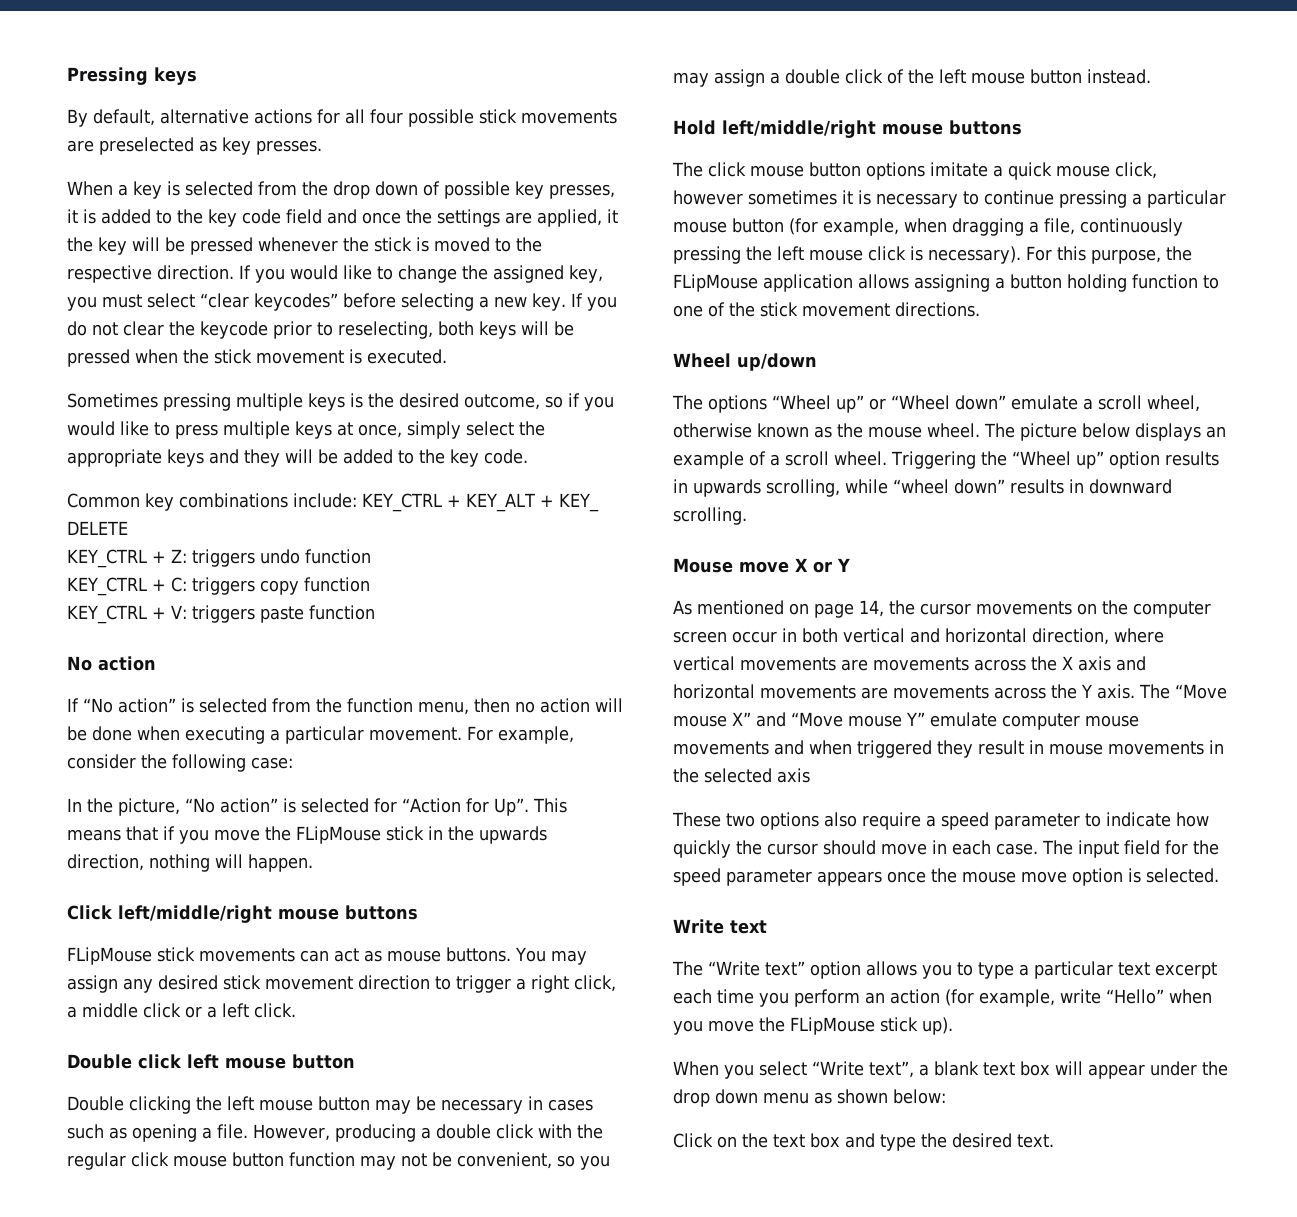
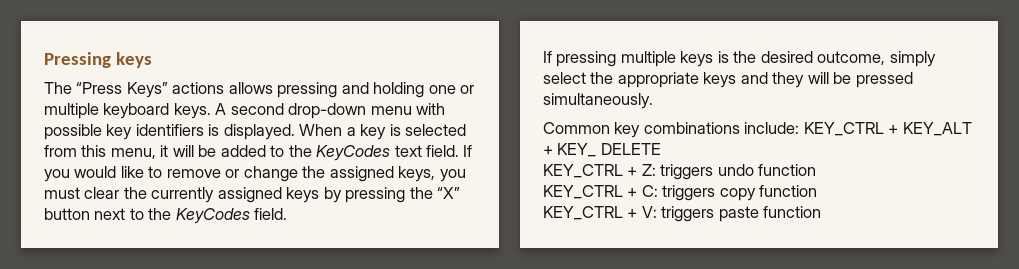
[67,109,617,127] [67,137,322,155] By default, alternative actions for all four possible stick movements are preselected as key presses. // -> [44,82,475,98] [44,103,446,119] [44,124,295,140] The “Press Keys” actions allows pressing and holding one or multiple keyboard keys. A second drop-down menu with possible key identifiers is displayed.
[302,181,615,199] [67,209,618,227] [67,237,542,255] [67,265,234,283] the drop down of possible key presses, it is added to the key code field and once the settings are applied, it the key will be pressed whenever the stick is moved to the respective direction. -> [81,145,460,161] this menu, it will be added to the KeyCodes text field.
(393, 273) none -> [166,169,240,178] remove or
[569,265,603,283] key, -> [398,166,436,182] keys,
[147,293,617,311] [67,321,574,339] [67,349,447,367] [67,393,158,408] select “clear keycodes” before selecting a new key. If you do not clear the keycode prior to reselecting, both keys will be pressed when the stick movement is executed. // Sometimes -> [84,187,461,203] [44,208,288,224] [543,51,552,63] clear the currently assigned keys by pressing the “X” button next to the KeyCodes field. // If
[545,393,614,411] [67,421,402,439] so if you would like to press multiple keys at once, -> (886, 58) none
[343,449,528,467] added to the key code. -> [855,72,913,88] [543,93,653,109] pressed simultaneously.
[67,656,156,671] [67,698,623,715] [67,726,574,744] [67,754,293,772] [67,798,567,816] [67,826,547,844] [67,854,313,872] [67,905,418,923] [67,947,587,965] [67,975,616,993] [67,1003,296,1018] [67,1054,355,1069] [67,1096,593,1114] [67,1124,603,1142] [67,1152,610,1170] [673,69,1151,87] [673,120,1022,138] [672,162,1157,180] [673,190,1226,208] [673,218,1183,236] [673,246,1192,264] [673,274,1219,292] [673,302,980,317] [673,353,817,371] [672,395,1200,413] [673,423,1226,441] [673,451,1219,469] [673,479,1172,497] [673,507,747,525] [673,558,850,573] [673,600,1211,618] [673,628,1164,645] [673,656,1146,671] [673,684,1227,699] [673,712,1139,730] [673,740,1224,758] [673,768,810,783] [672,812,1209,830] [673,840,1219,858] [673,868,1219,886] [673,919,767,934] [672,961,1217,979] [673,989,1212,1007] [673,1017,953,1035] [673,1061,1228,1079] [673,1089,946,1107] [673,1133,1054,1151] // No action // If “No action” is selected from the function menu, then no action will be done when executing a particular movement. For example, consider the following case: // In the picture, “No action” is selected for “Action for Up”. This means that if you move the FLipMouse stick in the upwards direction, nothing will happen. // Click left/middle/right mouse buttons // FLipMouse stick movements can act as mouse buttons. You may assign any desired stick movement direction to trigger a right click, a middle click or a left click. // Double click left mouse button // Double clicking the left mouse button may be necessary in cases such as opening a file. However, producing a double click with the regular click mouse button function may not be convenient, so you may assign a double click of the left mouse button instead. // Hold left/middle/right mouse buttons // The click mouse button options imitate a quick mouse click, however sometimes it is necessary to continue pressing a particular mouse button (for example, when dragging a file, continuously pressing the left mouse click is necessary). For this purpose, the FLipMouse application allows assigning a button holding function to one of the stick movement directions. // Wheel up/down // The options “Wheel up” or “Wheel down” emulate a scroll wheel, otherwise known as the mouse wheel. The picture below displays an example of a scroll wheel. Triggering the “Wheel up” option results in upwards scrolling, while “wheel down” results in downward scrolling. // Mouse move X or Y // As mentioned on page 14, the cursor movements on the computer screen occur in both vertical and horizontal direction, where vertical movements are movements across the X axis and horizontal movements are movements across the Y axis. The “Move mouse X” and “Move mouse Y” emulate computer mouse movements and when triggered they result in mouse movements in the selected axis // These two options also require a speed parameter to indicate how quickly the cursor should move in each case. The input field for the speed parameter appears once the mouse move option is selected. // Write text // The “Write text” option allows you to type a particular text excerpt each time you perform an action (for example, write “Hello” when you move the FLipMouse stick up). // When you select “Write text”, a blank text box will appear under the drop down menu as shown below: // Click on the text box and type the desired text. -> (822, 212) none

